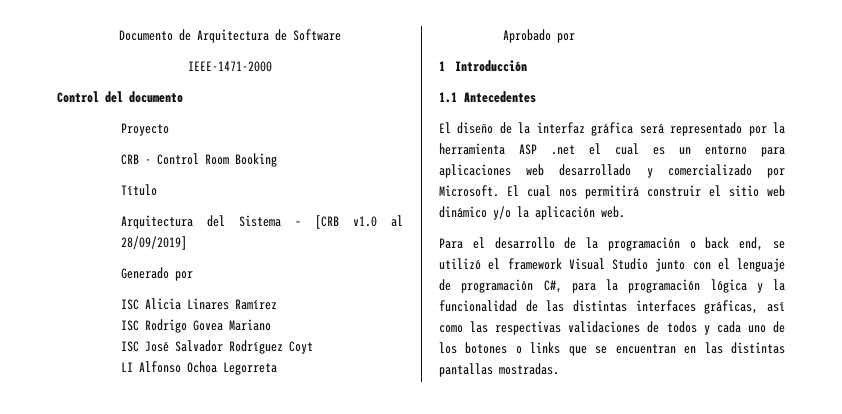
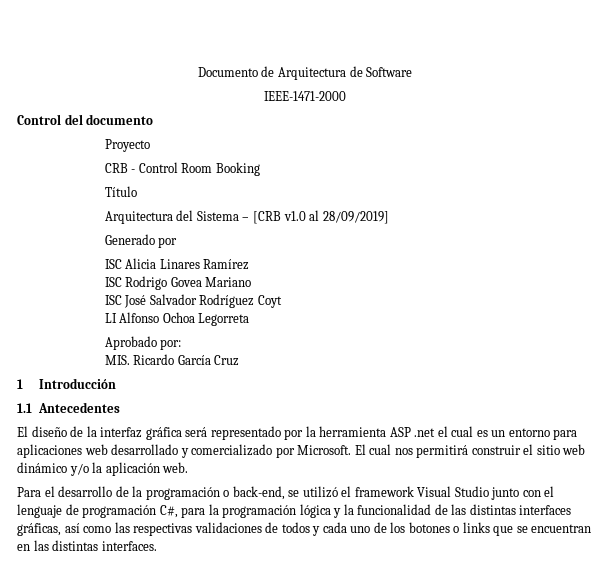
[556,33,575,43] por -> [160,339,182,350] [104,354,240,366] por: // MIS. Ricardo García Cruz
[705,237,764,251] back end, -> [232,486,285,500] back-end,
[439,363,559,377] pantallas mostradas. -> [101,541,157,551] interfaces.

